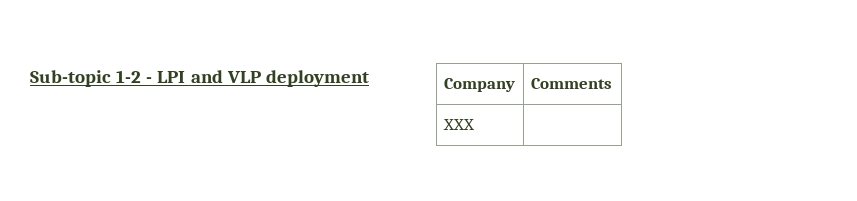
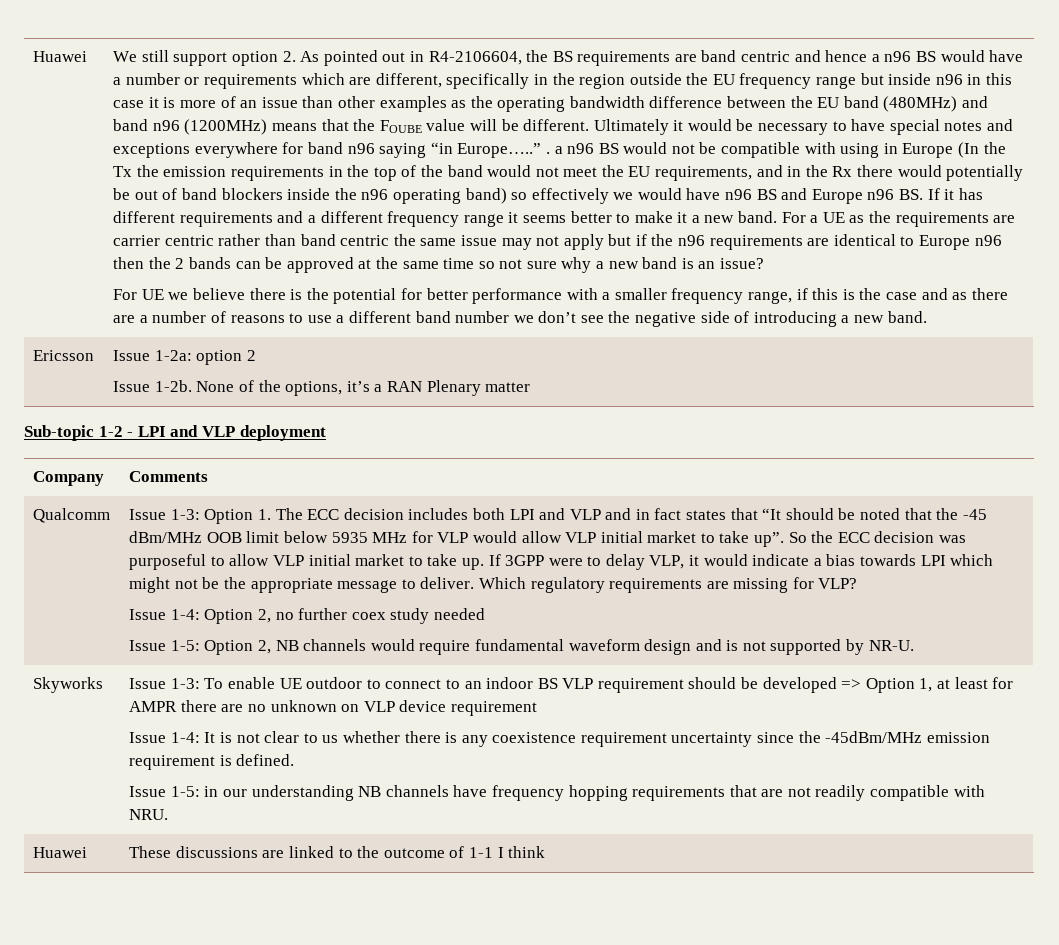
(30, 78) none -> [33,51,88,62] [113,50,1024,66] [113,73,1013,89] [113,96,989,112] [113,119,1014,135] [113,142,1006,158] [113,165,1024,181] [113,188,983,204] [113,211,1016,227] [113,234,1002,250] [113,257,765,273] [113,288,1008,304] [113,311,927,327] [33,350,95,361] [113,350,256,365] [113,380,531,396] Huawei | We still support option 2. As pointed out in R4-2106604, the BS requirements are band centric and hence a n96 BS would have a number or requirements which are different, specifically in the region outside the EU frequency range but inside n96 in this case it is more of an issue than other examples as the operating bandwidth difference between the EU band (480MHz) and band n96 (1200MHz) means that the FOUBE value will be different. Ultimately it would be necessary to have special notes and exceptions everywhere for band n96 saying “in Europe…..” . a n96 BS would not be compatible with using in Europe (In the Tx the emission requirements in the top of the band would not meet the EU requirements, and in the Rx there would potentially be out of band blockers inside the n96 operating band) so effectively we would have n96 BS and Europe n96 BS. If it has different requirements and a different frequency range it seems better to make it a new band. For a UE as the requirements are carrier centric rather than band centric the same issue may not apply but if the n96 requirements are identical to Europe n96 then the 2 bands can be approved at the same time so not sure why a new band is an issue? // For UE we believe there is the potential for better performance with a smaller frequency range, if this is the case and as there are a number of reasons to use a different band number we don’t see the negative side of introducing a new band. // Ericsson | Issue 1-2a: option 2 // Issue 1-2b. None of the options, it’s a RAN Plenary matter //
[442,119,475,130] XXX | -> [33,508,111,523] [129,508,987,524] [129,531,967,547] [129,554,994,570] [129,577,858,593] [129,608,485,624] [129,639,914,655] [33,677,104,693] [129,677,1014,693] [129,700,537,716] [129,731,990,747] [129,754,295,770] [129,785,985,801] [129,809,169,820] [33,847,88,858] [129,846,546,858] Qualcomm | Issue 1-3: Option 1. The ECC decision includes both LPI and VLP and in fact states that “It should be noted that the -45 dBm/MHz OOB limit below 5935 MHz for VLP would allow VLP initial market to take up”. So the ECC decision was purposeful to allow VLP initial market to take up. If 3GPP were to delay VLP, it would indicate a bias towards LPI which might not be the appropriate message to deliver. Which regulatory requirements are missing for VLP? // Issue 1-4: Option 2, no further coex study needed // Issue 1-5: Option 2, NB channels would require fundamental waveform design and is not supported by NR-U. // Skyworks | Issue 1-3: To enable UE outdoor to connect to an indoor BS VLP requirement should be developed => Option 1, at least for AMPR there are no unknown on VLP device requirement // Issue 1-4: It is not clear to us whether there is any coexistence requirement uncertainty since the -45dBm/MHz emission requirement is defined. // Issue 1-5: in our understanding NB channels have frequency hopping requirements that are not readily compatible with NRU. // Huawei | These discussions are linked to the outcome of 1-1 I think

